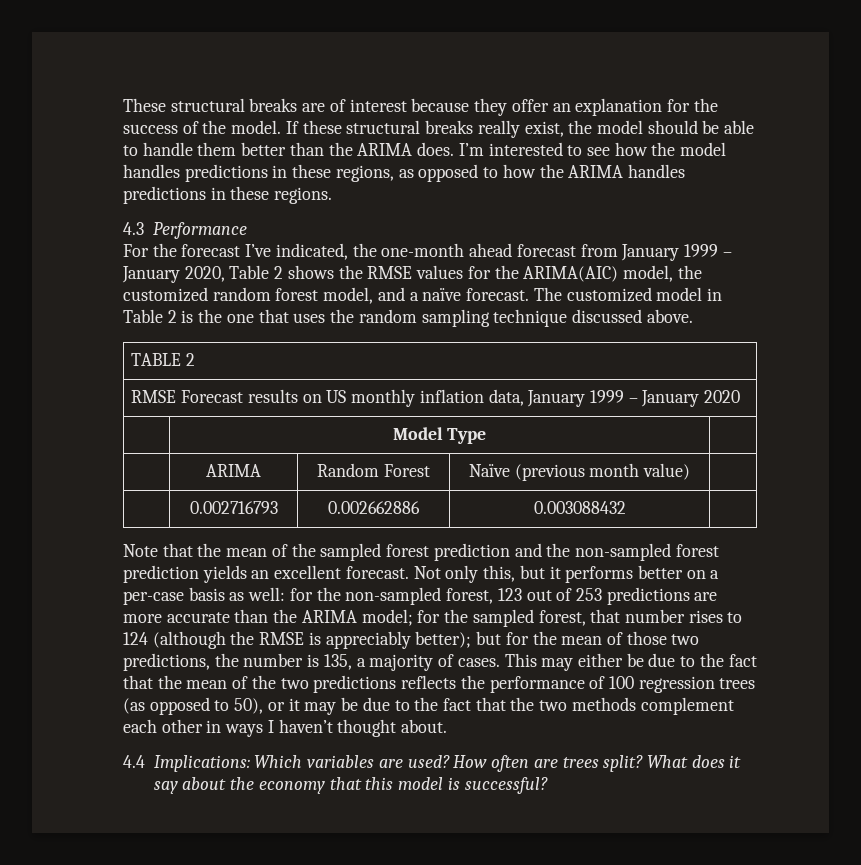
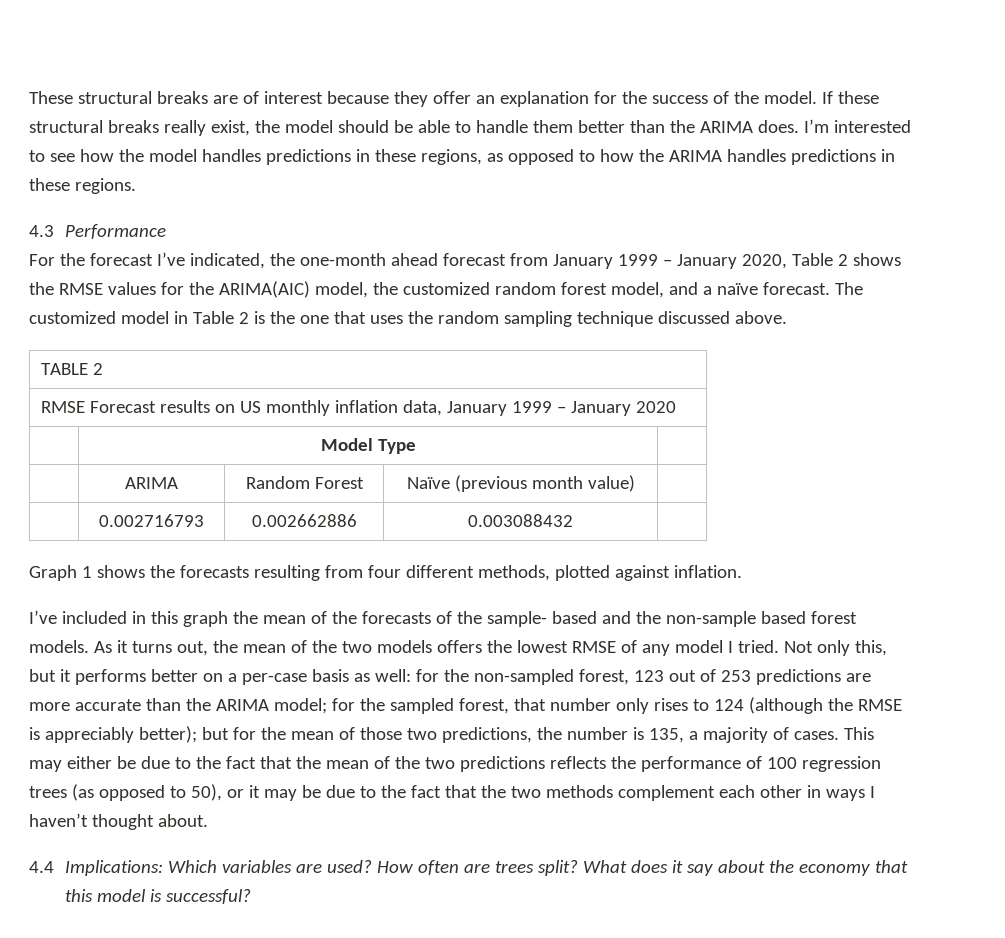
[123,543,719,561] [123,565,409,583] Note that the mean of the sampled forest prediction and the non-sampled forest prediction yields an excellent forecast. -> [29,565,742,581] [29,610,857,627] [29,640,779,656] Graph 1 shows the forecasts resulting from four different methods, plotted against inflation. // I’ve included in this graph the mean of the forecasts of the sample- based and the non-sample based forest models. As it turns out, the mean of the two models offers the lowest RMSE of any model I tried.
(685, 616) none -> [615,698,649,714] only

